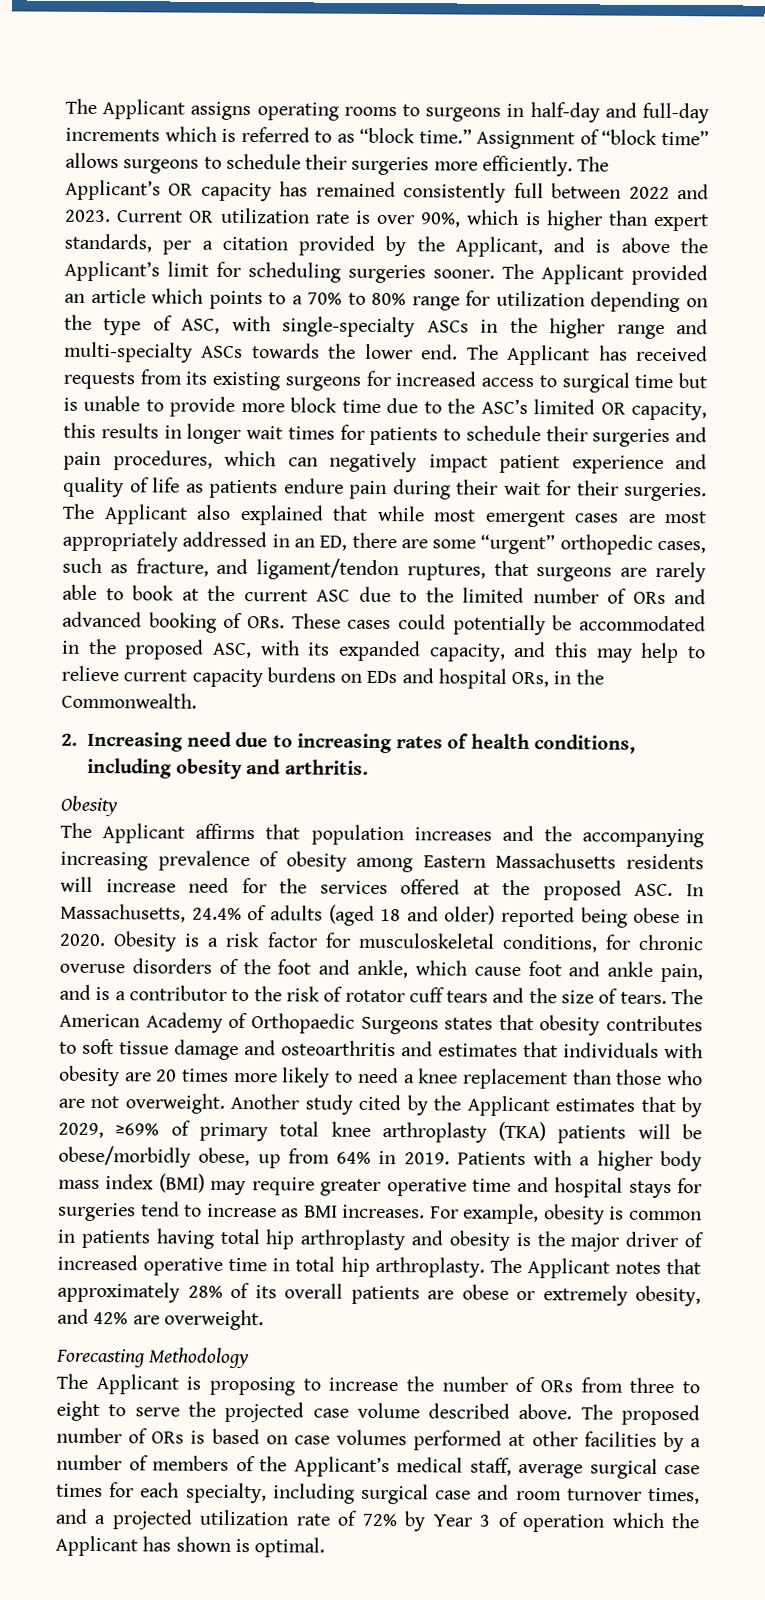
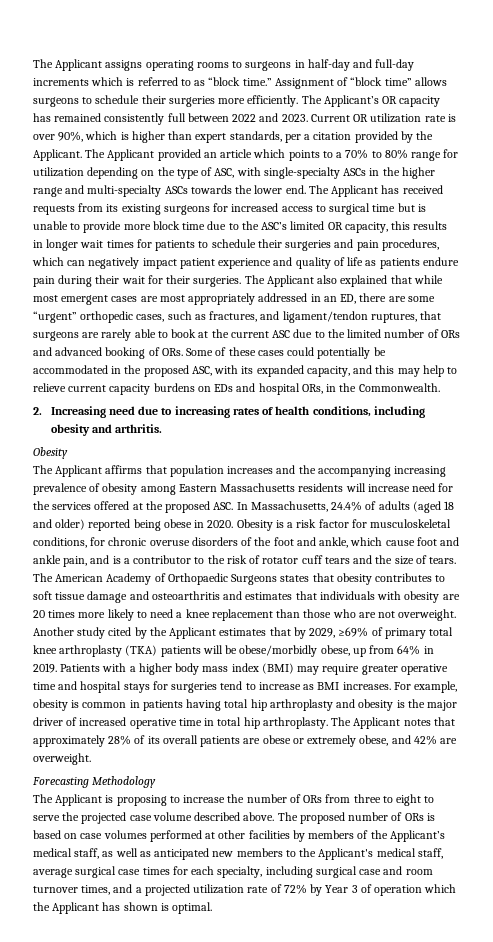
[454,236,708,258] [64,260,495,284] Applicant, and is above the Applicant’s limit for scheduling surgeries sooner. -> [33,149,82,161] Applicant.
[135,558,209,577] fracture, -> [209,311,258,322] fractures,
[291,613,341,629] These -> [186,347,256,356] Some of these
[635,1285,701,1307] obesity, -> [359,735,389,746] obese,
[690,1438,701,1448] [56,1454,149,1471] a number of -> (305, 836) none
(512, 1466) none -> [102,848,443,860] as well as anticipated new members to the Applicant's medical staff,

